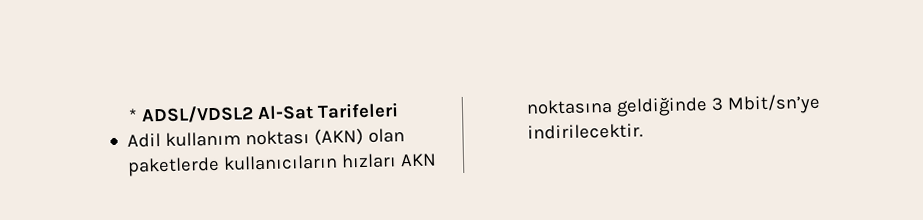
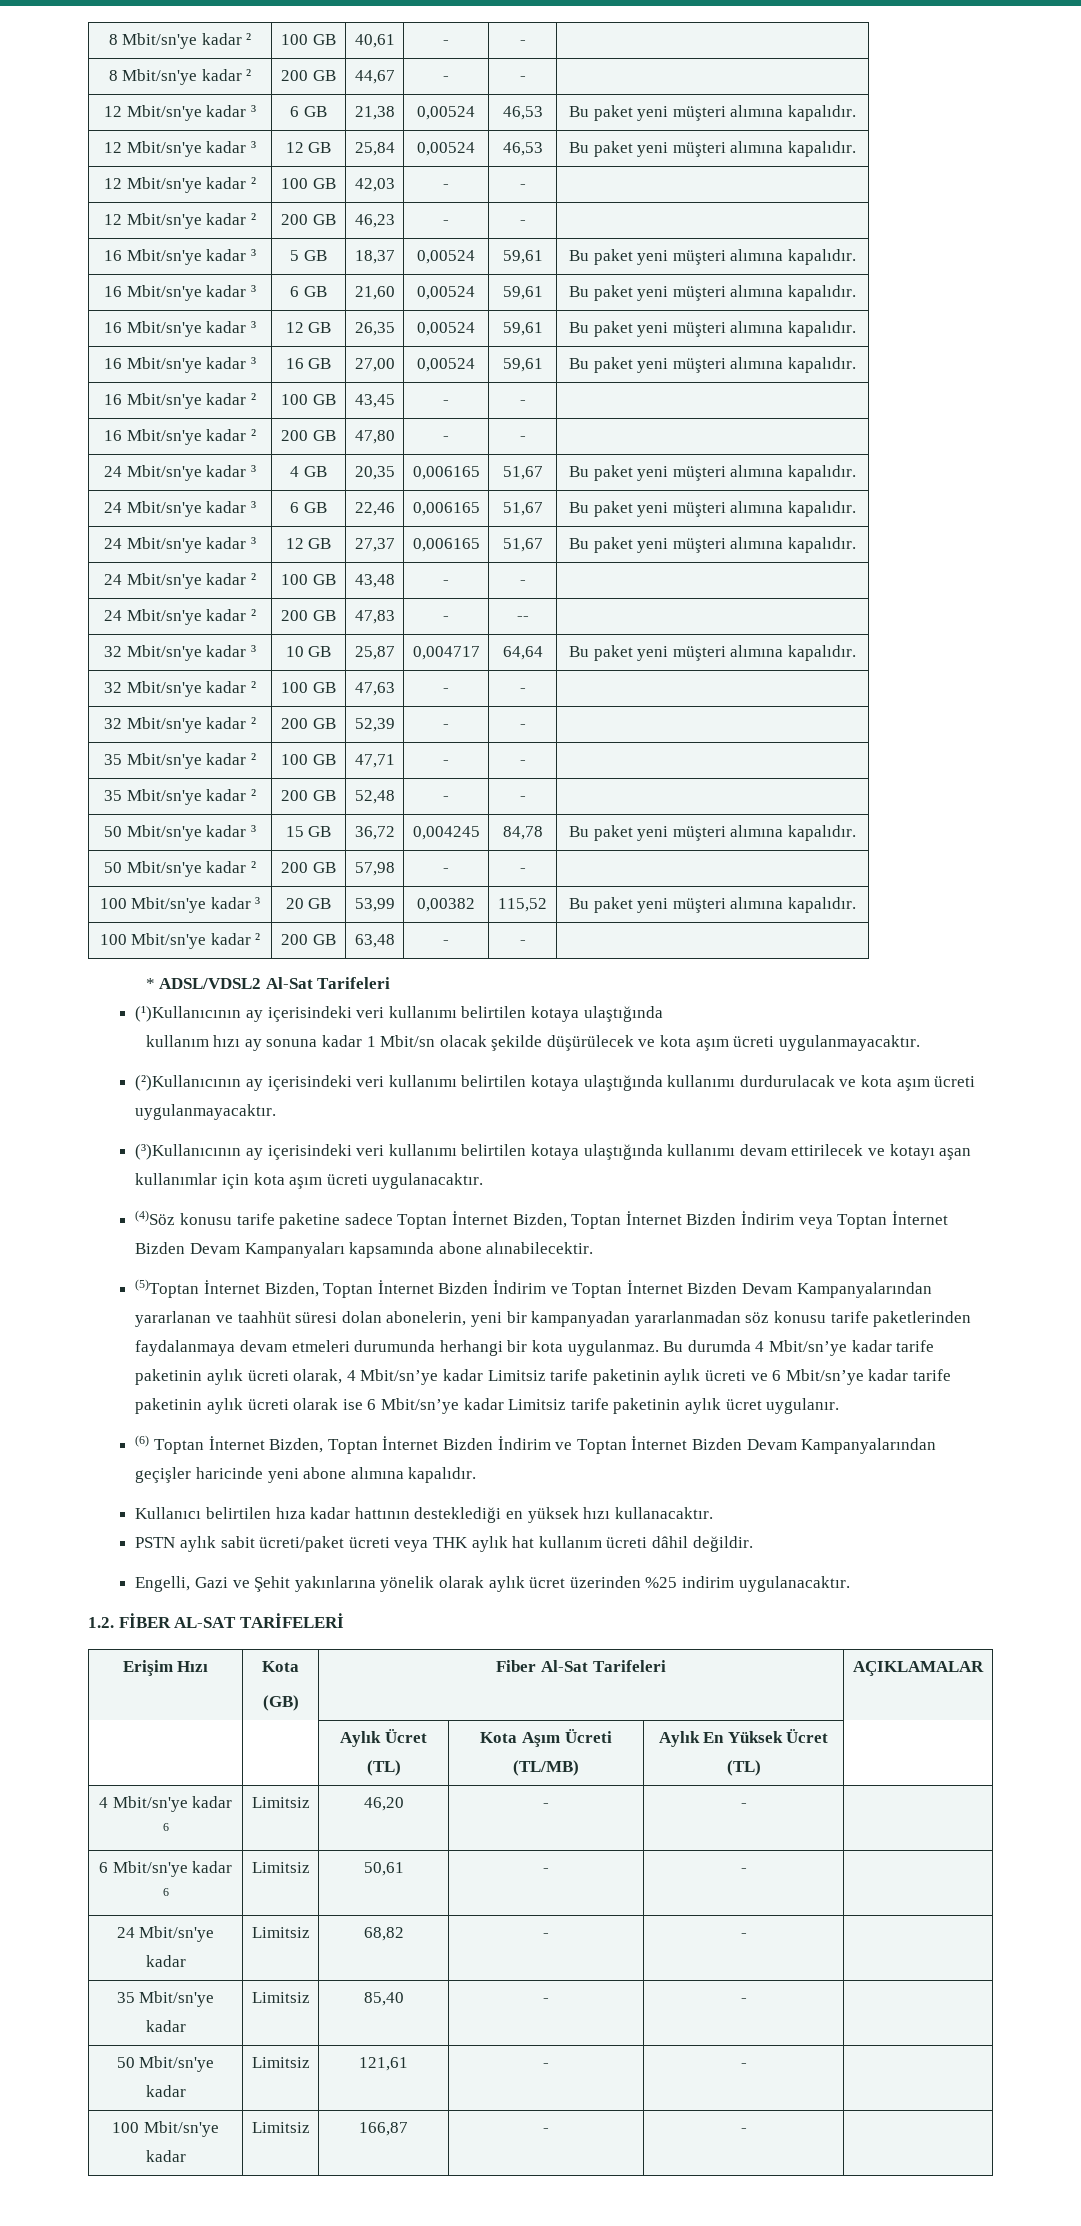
[127,102,399,124] [126,127,405,148] [126,153,437,177] [525,93,821,117] [526,123,643,140] * ADSL/VDSL2 Al-Sat Tarifeleri // Adil kullanım noktası (AKN) olan paketlerde kullanıcıların hızları AKN noktasına geldiğinde 3 Mbit/sn’ye indirilecektir. -> [108,33,252,49] [281,34,336,45] [354,34,395,48] [443,40,449,45] [519,40,526,45] [108,69,252,85] [281,70,336,81] [354,70,395,84] [443,76,449,81] [519,76,526,81] [104,105,256,121] [290,106,327,117] [354,106,395,120] [417,106,475,120] [502,106,543,120] [569,105,856,121] [104,141,256,157] [285,142,332,153] [354,142,395,156] [417,142,475,156] [502,142,543,156] [569,141,856,157] [104,177,256,193] [281,178,336,189] [354,178,395,192] [443,184,449,189] [519,184,526,189] [104,213,256,229] [281,214,336,225] [354,214,395,228] [443,220,449,225] [519,220,526,225] [104,249,256,265] [290,250,327,261] [354,250,395,264] [417,250,475,264] [502,250,543,264] [569,249,856,265] [104,285,256,301] [290,286,327,297] [354,286,395,300] [417,286,475,300] [502,286,543,300] [569,285,856,301] [104,321,256,337] [285,322,332,333] [354,322,395,336] [417,322,475,336] [502,322,543,336] [569,321,856,337] [104,357,256,373] [285,358,332,369] [354,358,395,372] [417,358,475,372] [502,358,543,372] [569,357,856,373] [104,393,256,409] [281,394,336,405] [354,394,395,408] [443,400,449,405] [519,400,526,405] [104,429,256,445] [281,430,336,441] [354,430,395,444] [443,436,449,441] [519,436,526,441] [104,465,256,481] [290,466,327,477] [354,466,395,480] [412,466,480,480] [502,466,543,480] [569,465,856,481] [104,501,256,517] [290,502,327,513] [354,502,395,516] [412,502,480,516] [502,502,543,516] [569,501,856,517] [104,537,256,553] [285,538,332,549] [354,538,395,552] [412,538,480,552] [502,538,543,552] [569,537,856,553] [104,573,256,589] [281,574,336,585] [354,574,395,588] [443,580,449,585] [519,580,526,585] [104,609,256,625] [281,610,336,621] [354,610,395,624] [443,616,449,621] [516,616,529,621] [104,645,256,661] [285,646,332,657] [354,646,395,660] [412,646,480,660] [502,646,543,660] [569,645,856,661] [104,681,256,697] [281,682,336,693] [354,682,395,696] [443,688,449,693] [519,688,526,693] [104,717,256,733] [281,718,336,729] [354,718,395,732] [443,724,449,729] [519,724,526,729] [104,753,256,769] [281,754,336,765] [354,754,395,768] [443,760,449,765] [519,760,526,765] [104,789,256,805] [281,790,336,801] [354,790,395,804] [443,796,449,801] [519,796,526,801] [104,825,256,841] [285,826,332,837] [354,826,395,840] [412,826,480,840] [502,826,543,840] [569,825,856,841] [104,861,256,877] [281,862,336,873] [354,862,395,876] [443,868,449,873] [519,868,526,873] [99,897,261,913] [285,898,332,909] [354,898,395,912] [417,898,475,912] [498,898,547,912] [569,897,856,913] [99,933,261,949] [281,934,336,945] [354,934,395,948] [443,940,449,945] [519,940,526,945] [145,977,391,989] [135,1006,663,1022] [145,1035,920,1051] [135,1075,976,1091] [135,1104,277,1120] [135,1144,972,1160] [135,1173,484,1189] [135,1210,948,1229] [135,1242,594,1258] [135,1279,932,1298] [135,1311,972,1327] [135,1340,935,1356] [135,1369,951,1385] [135,1398,840,1414] [135,1435,937,1454] [135,1467,477,1483] [135,1507,713,1523] [135,1536,753,1552] [135,1576,850,1592] [88,1613,344,1628] [122,1660,209,1676] [262,1661,299,1672] [262,1695,299,1711] [496,1660,666,1672] [853,1661,984,1676] [340,1729,427,1747] [366,1760,401,1776] [480,1729,612,1747] [513,1760,579,1776] [658,1729,829,1747] [726,1760,761,1776] [98,1796,233,1812] [162,1823,169,1831] [251,1797,310,1808] [363,1797,404,1811] [543,1803,549,1808] [740,1803,747,1808] [98,1861,233,1877] [162,1888,169,1896] [251,1862,310,1873] [363,1862,404,1876] [543,1868,549,1873] [740,1868,747,1873] [116,1926,215,1942] [145,1955,186,1967] [251,1927,310,1938] [363,1927,404,1941] [543,1933,549,1938] [740,1933,747,1938] [116,1991,215,2007] [145,2020,186,2032] [251,1992,310,2003] [363,1992,404,2006] [543,1998,549,2003] [740,1998,747,2003] [116,2056,215,2072] [145,2085,186,2097] [251,2057,310,2068] [359,2057,408,2071] [543,2063,549,2068] [740,2063,747,2068] [112,2121,219,2137] [145,2150,186,2162] [251,2122,310,2133] [359,2122,408,2136] [543,2128,549,2133] [740,2128,747,2133] 8 Mbit/sn'ye kadar ² | 100 GB | 40,61 | - | - | // 8 Mbit/sn'ye kadar ² | 200 GB | 44,67 | - | - | // 12 Mbit/sn'ye kadar ³ | 6 GB | 21,38 | 0,00524 | 46,53 | Bu paket yeni müşteri alımına kapalıdır. // 12 Mbit/sn'ye kadar ³ | 12 GB | 25,84 | 0,00524 | 46,53 | Bu paket yeni müşteri alımına kapalıdır. // 12 Mbit/sn'ye kadar ² | 100 GB | 42,03 | - | - | // 12 Mbit/sn'ye kadar ² | 200 GB | 46,23 | - | - | // 16 Mbit/sn'ye kadar ³ | 5 GB | 18,37 | 0,00524 | 59,61 | Bu paket yeni müşteri alımına kapalıdır. // 16 Mbit/sn'ye kadar ³ | 6 GB | 21,60 | 0,00524 | 59,61 | Bu paket yeni müşteri alımına kapalıdır. // 16 Mbit/sn'ye kadar ³ | 12 GB | 26,35 | 0,00524 | 59,61 | Bu paket yeni müşteri alımına kapalıdır. // 16 Mbit/sn'ye kadar ³ | 16 GB | 27,00 | 0,00524 | 59,61 | Bu paket yeni müşteri alımına kapalıdır. // 16 Mbit/sn'ye kadar ² | 100 GB | 43,45 | - | - | // 16 Mbit/sn'ye kadar ² | 200 GB | 47,80 | - | - | // 24 Mbit/sn'ye kadar ³ | 4 GB | 20,35 | 0,006165 | 51,67 | Bu paket yeni müşteri alımına kapalıdır. // 24 Mbit/sn'ye kadar ³ | 6 GB | 22,46 | 0,006165 | 51,67 | Bu paket yeni müşteri alımına kapalıdır. // 24 Mbit/sn'ye kadar ³ | 12 GB | 27,37 | 0,006165 | 51,67 | Bu paket yeni müşteri alımına kapalıdır. // 24 Mbit/sn'ye kadar ² | 100 GB | 43,48 | - | - | // 24 Mbit/sn'ye kadar ² | 200 GB | 47,83 | - | -- | // 32 Mbit/sn'ye kadar ³ | 10 GB | 25,87 | 0,004717 | 64,64 | Bu paket yeni müşteri alımına kapalıdır. // 32 Mbit/sn'ye kadar ² | 100 GB | 47,63 | - | - | // 32 Mbit/sn'ye kadar ² | 200 GB | 52,39 | - | - | // 35 Mbit/sn'ye kadar ² | 100 GB | 47,71 | - | - | // 35 Mbit/sn'ye kadar ² | 200 GB | 52,48 | - | - | // 50 Mbit/sn'ye kadar ³ | 15 GB | 36,72 | 0,004245 | 84,78 | Bu paket yeni müşteri alımına kapalıdır. // 50 Mbit/sn'ye kadar ² | 200 GB | 57,98 | - | - | // 100 Mbit/sn'ye kadar ³ | 20 GB | 53,99 | 0,00382 | 115,52 | Bu paket yeni müşteri alımına kapalıdır. // 100 Mbit/sn'ye kadar ² | 200 GB | 63,48 | - | - | // * ADSL/VDSL2 Al-Sat Tarifeleri // (¹)Kullanıcının ay içerisindeki veri kullanımı belirtilen kotaya ulaştığında // kullanım hızı ay sonuna kadar 1 Mbit/sn olacak şekilde düşürülecek ve kota aşım ücreti uygulanmayacaktır. // (²)Kullanıcının ay içerisindeki veri kullanımı belirtilen kotaya ulaştığında kullanımı durdurulacak ve kota aşım ücreti uygulanmayacaktır. // (³)Kullanıcının ay içerisindeki veri kullanımı belirtilen kotaya ulaştığında kullanımı devam ettirilecek ve kotayı aşan kullanımlar için kota aşım ücreti uygulanacaktır. // (4)Söz konusu tarife paketine sadece Toptan İnternet Bizden, Toptan İnternet Bizden İndirim veya Toptan İnternet Bizden Devam Kampanyaları kapsamında abone alınabilecektir. // (5)Toptan İnternet Bizden, Toptan İnternet Bizden İndirim ve Toptan İnternet Bizden Devam Kampanyalarından yararlanan ve taahhüt süresi dolan abonelerin, yeni bir kampanyadan yararlanmadan söz konusu tarife paketlerinden faydalanmaya devam etmeleri durumunda herhangi bir kota uygulanmaz. Bu durumda 4 Mbit/sn’ye kadar tarife paketinin aylık ücreti olarak, 4 Mbit/sn’ye kadar Limitsiz tarife paketinin aylık ücreti ve 6 Mbit/sn’ye kadar tarife paketinin aylık ücreti olarak ise 6 Mbit/sn’ye kadar Limitsiz tarife paketinin aylık ücret uygulanır. // (6) Toptan İnternet Bizden, Toptan İnternet Bizden İndirim ve Toptan İnternet Bizden Devam Kampanyalarından geçişler haricinde yeni abone alımına kapalıdır. // Kullanıcı belirtilen hıza kadar hattının desteklediği en yüksek hızı kullanacaktır. // PSTN aylık sabit ücreti/paket ücreti veya THK aylık hat kullanım ücreti dâhil değildir. // Engelli, Gazi ve Şehit yakınlarına yönelik olarak aylık ücret üzerinden %25 indirim uygulanacaktır. // 1.2. FİBER AL-SAT TARİFELERİ // Erişim Hızı | Kota // (GB) | Fiber Al-Sat Tarifeleri | AÇIKLAMALAR // | | Aylık Ücret (TL) | Kota Aşım Ücreti (TL/MB) | Aylık En Yüksek Ücret (TL) | // 4 Mbit/sn'ye kadar 6 | Limitsiz | 46,20 | - | - | // 6 Mbit/sn'ye kadar 6 | Limitsiz | 50,61 | - | - | // 24 Mbit/sn'ye kadar | Limitsiz | 68,82 | - | - | // 35 Mbit/sn'ye kadar | Limitsiz | 85,40 | - | - | // 50 Mbit/sn'ye kadar | Limitsiz | 121,61 | - | - | // 100 Mbit/sn'ye kadar | Limitsiz | 166,87 | - | - |

